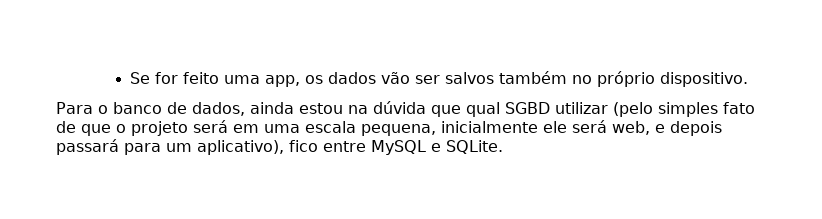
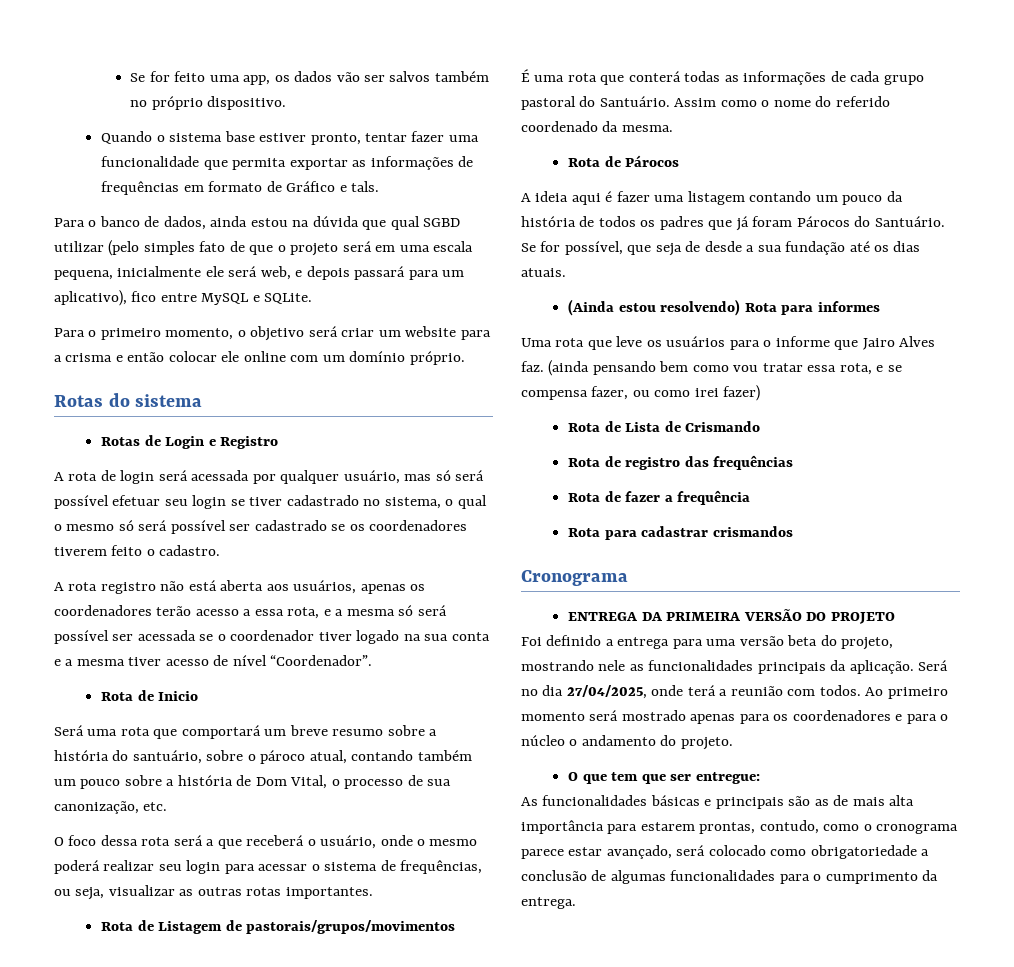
(749, 79) none -> [101,131,479,145] [101,156,473,170] [101,181,379,195] // Quando o sistema base estiver pronto, tentar fazer uma funcionalidade que permita exportar as informações de frequências em formato de Gráfico e tals.
(503, 147) none -> [54,326,491,341] [54,351,465,365] [54,393,203,407] [101,435,279,449] [54,470,485,484] [54,495,487,509] [54,520,468,534] [54,545,221,556] [54,580,426,594] [54,605,447,619] [54,630,490,644] [54,655,373,666] [101,690,199,701] [54,725,438,739] [54,750,472,764] [54,775,452,789] [54,801,168,814] [54,835,478,849] [54,860,483,874] [54,885,373,900] [101,920,456,934] [521,69,924,85] [521,96,890,110] [521,121,673,132] [568,155,680,167] [521,191,903,205] [521,216,945,231] [521,241,921,256] [521,268,566,277] [568,299,880,316] [521,336,936,350] [521,360,902,376] [521,385,761,401] [568,421,761,432] [568,455,794,470] [568,490,751,505] [568,526,793,540] [521,570,628,586] [568,609,895,624] [521,635,894,650] [521,660,949,674] [521,685,948,699] [521,710,949,724] [521,735,733,750] [568,772,760,784] [521,795,915,809] [521,820,959,834] [521,845,930,859] [521,870,939,884] [521,897,576,909] // Para o primeiro momento, o objetivo será criar um website para a crisma e então colocar ele online com um domínio próprio. // Rotas do sistema // Rotas de Login e Registro // A rota de login será acessada por qualquer usuário, mas só será possível efetuar seu login se tiver cadastrado no sistema, o qual o mesmo só será possível ser cadastrado se os coordenadores tiverem feito o cadastro. // A rota registro não está aberta aos usuários, apenas os coordenadores terão acesso a essa rota, e a mesma só será possível ser acessada se o coordenador tiver logado na sua conta e a mesma tiver acesso de nível “Coordenador”. // Rota de Inicio // Será uma rota que comportará um breve resumo sobre a história do santuário, sobre o pároco atual, contando também um pouco sobre a história de Dom Vital, o processo de sua canonização, etc. // O foco dessa rota será a que receberá o usuário, onde o mesmo poderá realizar seu login para acessar o sistema de frequências, ou seja, visualizar as outras rotas importantes. // Rota de Listagem de pastorais/grupos/movimentos // É uma rota que conterá todas as informações de cada grupo pastoral do Santuário. Assim como o nome do referido coordenado da mesma. // Rota de Párocos // A ideia aqui é fazer uma listagem contando um pouco da história de todos os padres que já foram Párocos do Santuário. Se for possível, que seja de desde a sua fundação até os dias atuais. // (Ainda estou resolvendo) Rota para informes // Uma rota que leve os usuários para o informe que Jairo Alves faz. (ainda pensando bem como vou tratar essa rota, e se compensa fazer, ou como irei fazer) // Rota de Lista de Crismando // Rota de registro das frequências // Rota de fazer a frequência // Rota para cadastrar crismandos // Cronograma // ENTREGA DA PRIMEIRA VERSÃO DO PROJETO // Foi definido a entrega para uma versão beta do projeto, mostrando nele as funcionalidades principais da aplicação. Será no dia 27/04/2025, onde terá a reunião com todos. Ao primeiro momento será mostrado apenas para os coordenadores e para o núcleo o andamento do projeto. // O que tem que ser entregue: // As funcionalidades básicas e principais são as de mais alta importância para estarem prontas, contudo, como o cronograma parece estar avançado, será colocado como obrigatoriedade a conclusão de algumas funcionalidades para o cumprimento da entrega.

